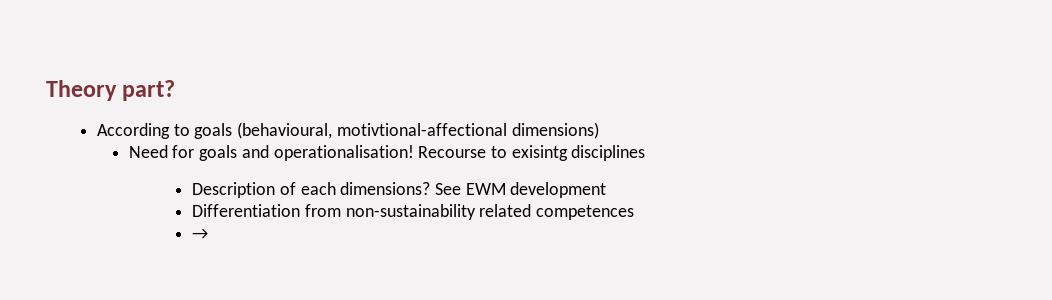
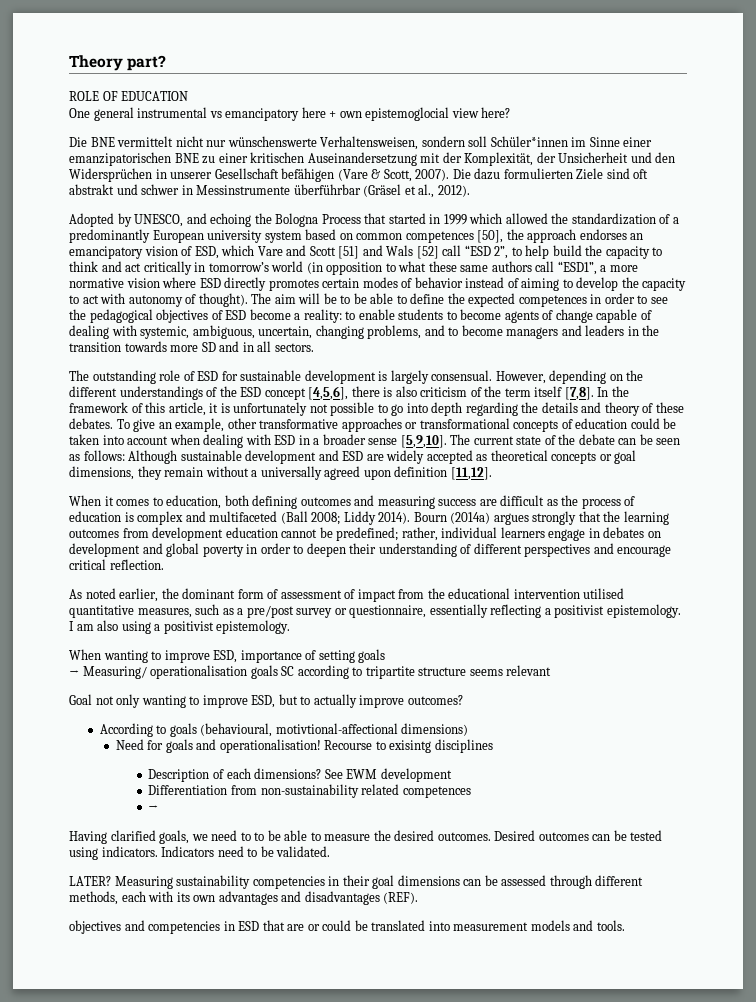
(176, 90) none -> [69,91,189,101] [69,107,511,121] [69,136,653,150] [69,152,676,166] [69,168,649,182] [69,184,470,198] [69,213,679,227] [69,229,644,243] [69,245,663,259] [69,261,638,275] [69,277,687,291] [69,293,668,307] [69,309,652,323] [69,325,660,339] [69,341,314,352] [69,370,644,384] [69,386,629,400] [69,402,684,416] [69,418,677,432] [69,434,681,448] [69,450,637,464] [69,466,492,480] [69,495,636,509] [69,511,669,525] [69,527,661,541] [69,543,672,557] [69,559,164,570] [69,588,625,602] [69,604,681,618] [69,620,291,634] [69,649,386,663] [69,665,552,679] [69,694,463,708] // ROLE OF EDUCATION // One general instrumental vs emancipatory here + own epistemoglocial view here? // Die BNE vermittelt nicht nur wünschenswerte Verhaltensweisen, sondern soll Schüler*innen im Sinne einer emanzipatorischen BNE zu einer kritischen Auseinandersetzung mit der Komplexität, der Unsicherheit und den Widersprüchen in unserer Gesellschaft befähigen (Vare & Scott, 2007). Die dazu formulierten Ziele sind oft abstrakt und schwer in Messinstrumente überführbar (Gräsel et al., 2012). // Adopted by UNESCO, and echoing the Bologna Process that started in 1999 which allowed the standardization of a predominantly European university system based on common competences [50], the approach endorses an emancipatory vision of ESD, which Vare and Scott [51] and Wals [52] call “ESD 2”, to help build the capacity to think and act critically in tomorrow’s world (in opposition to what these same authors call “ESD1”, a more normative vision where ESD directly promotes certain modes of behavior instead of aiming to develop the capacity to act with autonomy of thought). The aim will be to be able to define the expected competences in order to see the pedagogical objectives of ESD become a reality: to enable students to become agents of change capable of dealing with systemic, ambiguous, uncertain, changing problems, and to become managers and leaders in the transition towards more SD and in all sectors. // The outstanding role of ESD for sustainable development is largely consensual. However, depending on the different understandings of the ESD concept [4,5,6], there is also criticism of the term itself [7,8]. In the framework of this article, it is unfortunately not possible to go into depth regarding the details and theory of these debates. To give an example, other transformative approaches or transformational concepts of education could be taken into account when dealing with ESD in a broader sense [5,9,10]. The current state of the debate can be seen as follows: Although sustainable development and ESD are widely accepted as theoretical concepts or goal dimensions, they remain without a universally agreed upon definition [11,12]. // When it comes to education, both defining outcomes and measuring success are difficult as the process of education is complex and multifaceted (Ball 2008; Liddy 2014). Bourn (2014a) argues strongly that the learning outcomes from development education cannot be predefined; rather, individual learners engage in debates on development and global poverty in order to deepen their understanding of different perspectives and encourage critical reflection. // As noted earlier, the dominant form of assessment of impact from the educational intervention utilised quantitative measures, such as a pre/post survey or questionnaire, essentially reflecting a positivist epistemology. I am also using a positivist epistemology. // When wanting to improve ESD, importance of setting goals // → Measuring/ operationalisation goals SC according to tripartite structure seems relevant // Goal not only wanting to improve ESD, but to actually improve outcomes?
(209, 233) none -> [69,830,663,844] [69,846,331,860] [69,875,644,889] [69,891,419,905] [69,920,625,934] // Having clarified goals, we need to to be able to measure the desired outcomes. Desired outcomes can be tested using indicators. Indicators need to be validated. // LATER? Measuring sustainability competencies in their goal dimensions can be assessed through different methods, each with its own advantages and disadvantages (REF). // objectives and competencies in ESD that are or could be translated into measurement models and tools.

